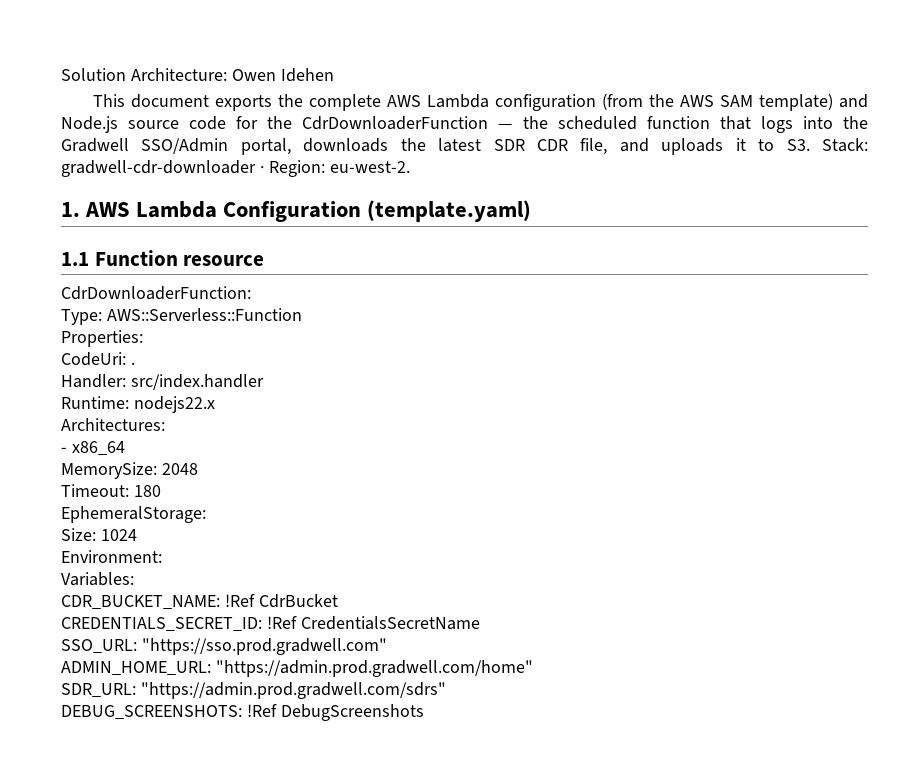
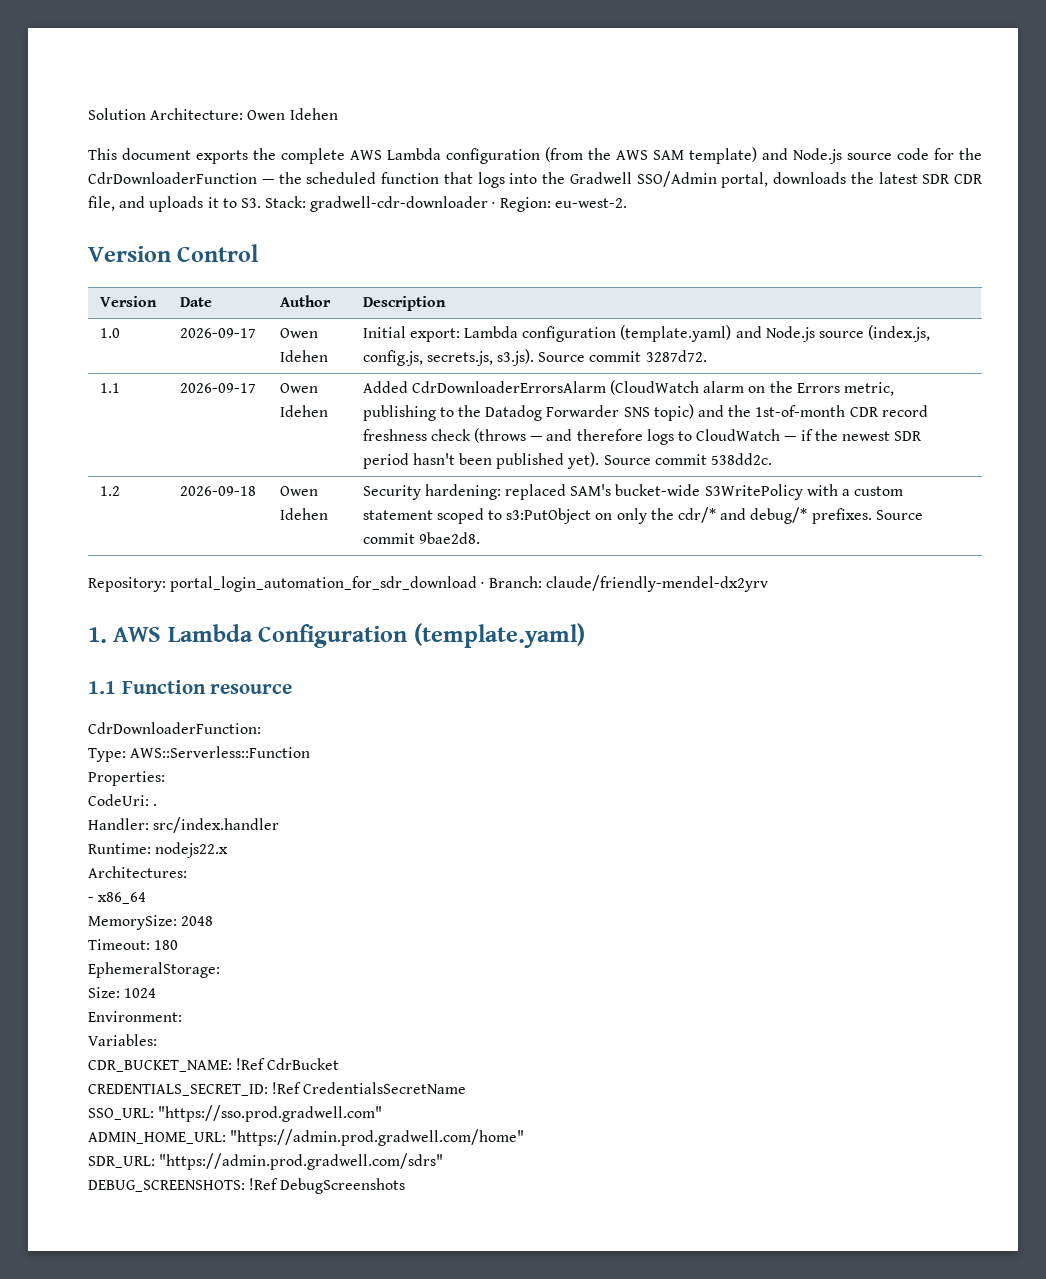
(410, 167) none -> [88,244,260,262] [99,296,157,307] [179,297,212,307] [279,295,331,307] [362,296,446,311] [99,328,120,338] [179,328,256,338] [279,328,318,338] [279,350,328,362] [362,325,931,342] [362,349,707,366] [99,383,120,393] [179,383,256,393] [279,383,318,393] [279,405,328,417] [362,380,894,396] [362,404,928,421] [362,428,923,445] [362,452,772,469] [99,486,120,496] [179,486,256,496] [279,486,318,496] [279,508,328,520] [362,484,904,500] [362,507,923,524] [362,532,480,544] [88,575,768,592] // Version Control // Version | Date | Author | Description // 1.0 | 2026-09-17 | Owen Idehen | Initial export: Lambda configuration (template.yaml) and Node.js source (index.js, config.js, secrets.js, s3.js). Source commit 3287d72. // 1.1 | 2026-09-17 | Owen Idehen | Added CdrDownloaderErrorsAlarm (CloudWatch alarm on the Errors metric, publishing to the Datadog Forwarder SNS topic) and the 1st-of-month CDR record freshness check (throws — and therefore logs to CloudWatch — if the newest SDR period hasn't been published yet). Source commit 538dd2c. // 1.2 | 2026-09-18 | Owen Idehen | Security hardening: replaced SAM's bucket-wide S3WritePolicy with a custom statement scoped to s3:PutObject on only the cdr/* and debug/* prefixes. Source commit 9bae2d8. // Repository: portal_login_automation_for_sdr_download · Branch: claude/friendly-mendel-dx2yrv

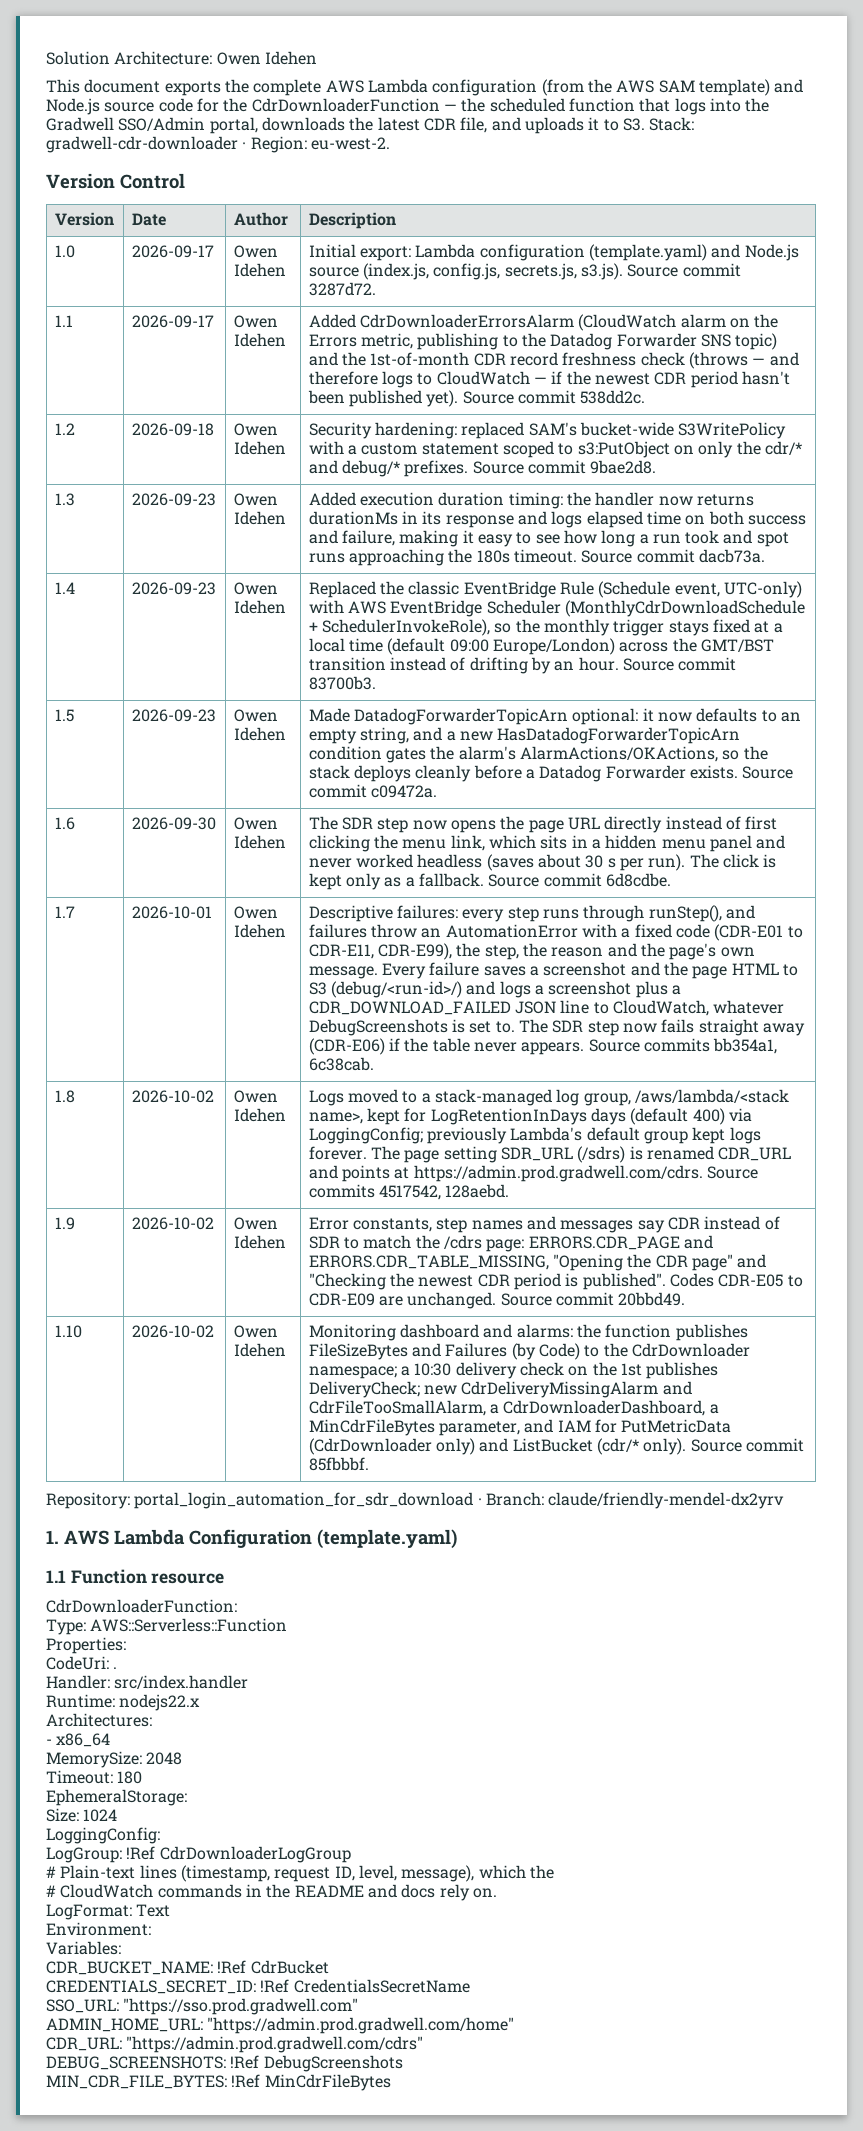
[922,174,951,184] SDR -> (420, 124) none
[894,431,923,441] SDR -> [654,372,687,385] CDR
(480, 538) none -> [54,493,75,506] [131,493,216,506] [233,493,278,506] [233,511,286,525] [308,492,754,509] [308,511,806,528] [308,530,789,547] [308,549,765,566] [54,582,75,594] [131,582,216,595] [233,582,278,595] [233,600,286,614] [308,581,802,598] [308,600,805,617] [308,619,783,636] [308,638,774,655] [308,657,737,674] [308,676,376,690] [54,709,74,722] [131,709,216,722] [233,709,278,722] [233,727,286,741] [308,708,801,725] [308,727,741,744] [308,746,768,763] [308,765,794,782] [308,784,437,798] [54,817,75,830] [131,817,216,830] [233,817,278,830] [233,835,286,849] [308,816,778,833] [308,835,786,852] [308,854,777,871] [308,873,671,890] [54,906,75,918] [131,906,212,919] [233,906,278,919] [233,924,286,938] [308,905,755,922] [308,924,803,941] [308,943,755,960] [308,962,798,979] [308,981,681,998] [308,1000,785,1016] [308,1019,805,1036] [308,1038,778,1055] [308,1057,374,1071] [54,1090,75,1103] [131,1090,214,1103] [233,1090,278,1103] [233,1108,286,1122] [308,1089,789,1106] [308,1108,752,1125] [308,1127,761,1144] [308,1146,792,1163] [308,1165,758,1182] [308,1184,510,1200] [54,1217,75,1230] [131,1217,214,1230] [233,1217,278,1230] [233,1235,286,1249] [308,1216,780,1233] [308,1235,713,1252] [308,1254,767,1271] [308,1273,803,1290] [308,1292,686,1309] [54,1325,82,1338] [131,1325,214,1338] [233,1325,278,1338] [233,1343,286,1357] [308,1324,748,1341] [308,1343,750,1360] [308,1362,719,1379] [308,1381,692,1398] [308,1400,719,1416] [308,1419,732,1436] [308,1438,804,1455] [308,1457,369,1471] // 1.3 | 2026-09-23 | Owen Idehen | Added execution duration timing: the handler now returns durationMs in its response and logs elapsed time on both success and failure, making it easy to see how long a run took and spot runs approaching the 180s timeout. Source commit dacb73a. // 1.4 | 2026-09-23 | Owen Idehen | Replaced the classic EventBridge Rule (Schedule event, UTC-only) with AWS EventBridge Scheduler (MonthlyCdrDownloadSchedule + SchedulerInvokeRole), so the monthly trigger stays fixed at a local time (default 09:00 Europe/London) across the GMT/BST transition instead of drifting by an hour. Source commit 83700b3. // 1.5 | 2026-09-23 | Owen Idehen | Made DatadogForwarderTopicArn optional: it now defaults to an empty string, and a new HasDatadogForwarderTopicArn condition gates the alarm's AlarmActions/OKActions, so the stack deploys cleanly before a Datadog Forwarder exists. Source commit c09472a. // 1.6 | 2026-09-30 | Owen Idehen | The SDR step now opens the page URL directly instead of first clicking the menu link, which sits in a hidden menu panel and never worked headless (saves about 30 s per run). The click is kept only as a fallback. Source commit 6d8cdbe. // 1.7 | 2026-10-01 | Owen Idehen | Descriptive failures: every step runs through runStep(), and failures throw an AutomationError with a fixed code (CDR-E01 to CDR-E11, CDR-E99), the step, the reason and the page's own message. Every failure saves a screenshot and the page HTML to S3 (debug/<run-id>/) and logs a screenshot plus a CDR_DOWNLOAD_FAILED JSON line to CloudWatch, whatever DebugScreenshots is set to. The SDR step now fails straight away (CDR-E06) if the table never appears. Source commits bb354a1, 6c38cab. // 1.8 | 2026-10-02 | Owen Idehen | Logs moved to a stack-managed log group, /aws/lambda/<stack name>, kept for LogRetentionInDays days (default 400) via LoggingConfig; previously Lambda's default group kept logs forever. The page setting SDR_URL (/sdrs) is renamed CDR_URL and points at https://admin.prod.gradwell.com/cdrs. Source commits 4517542, 128aebd. // 1.9 | 2026-10-02 | Owen Idehen | Error constants, step names and messages say CDR instead of SDR to match the /cdrs page: ERRORS.CDR_PAGE and ERRORS.CDR_TABLE_MISSING, "Opening the CDR page" and "Checking the newest CDR period is published". Codes CDR-E05 to CDR-E09 are unchanged. Source commit 20bbd49. // 1.10 | 2026-10-02 | Owen Idehen | Monitoring dashboard and alarms: the function publishes FileSizeBytes and Failures (by Code) to the CdrDownloader namespace; a 10:30 delivery check on the 1st publishes DeliveryCheck; new CdrDeliveryMissingAlarm and CdrFileTooSmallAlarm, a CdrDownloaderDashboard, a MinCdrFileBytes parameter, and IAM for PutMetricData (CdrDownloader only) and ListBucket (cdr/* only). Source commit 85fbbbf.
(157, 993) none -> [46,1827,160,1844] [46,1846,351,1863] [46,1865,554,1882] [46,1884,497,1901] [46,1904,171,1920] // LoggingConfig: // LogGroup: !Ref CdrDownloaderLogGroup // # Plain-text lines (timestamp, request ID, level, message), which the // # CloudWatch commands in the README and docs rely on. // LogFormat: Text
[88,1153,444,1170] SDR_URL: "https://admin.prod.gradwell.com/sdrs" -> [46,2036,424,2053] CDR_URL: "https://admin.prod.gradwell.com/cdrs"
(406, 1186) none -> [46,2074,391,2091] // MIN_CDR_FILE_BYTES: !Ref MinCdrFileBytes

